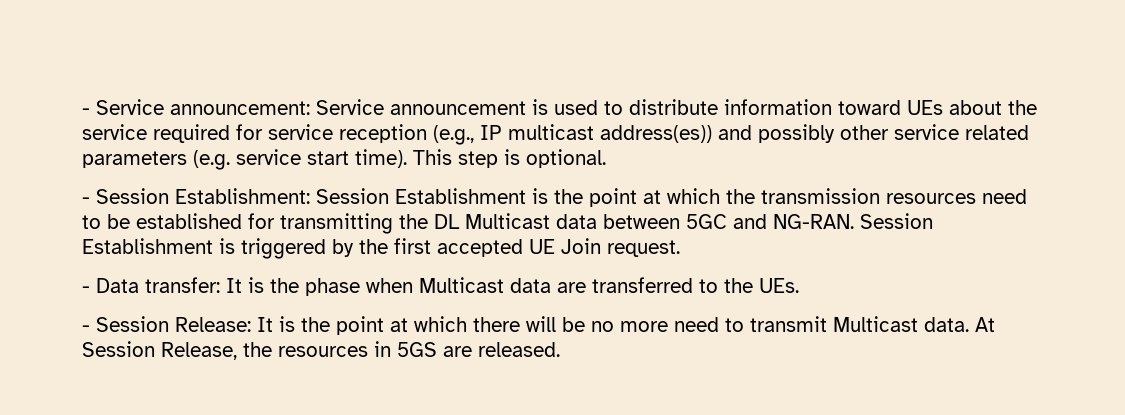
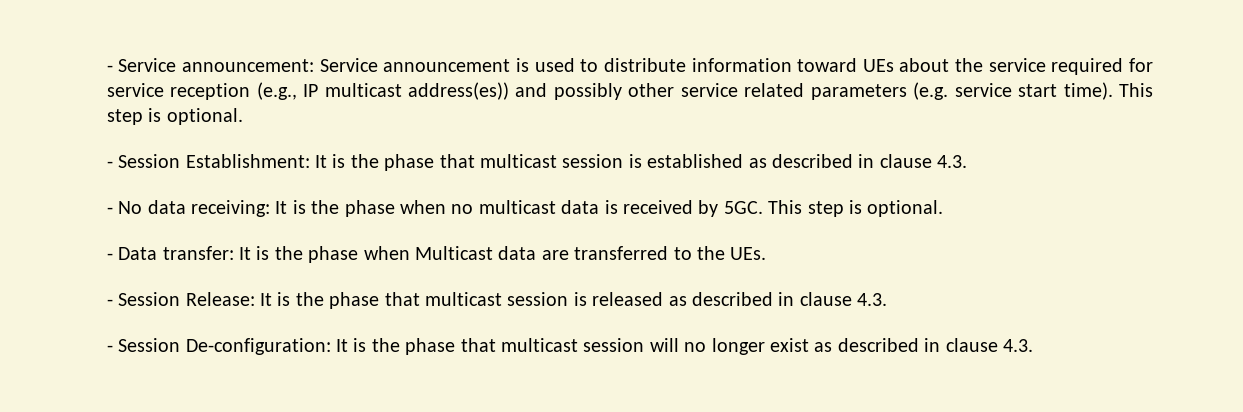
[316,188,1028,207] [82,213,934,234] [82,238,681,259] Session Establishment is the point at which the transmission resources need to be established for transmitting the DL Multicast data between 5GC and NG-RAN. Session Establishment is triggered by the first accepted UE Join request. -> [314,154,968,171] [106,200,944,217] It is the phase that multicast session is established as described in clause 4.3. // - No data receiving: It is the phase when no multicast data is received by 5GC. This step is optional.
[336,316,996,335] [82,341,561,360] point at which there will be no more need to transmit Multicast data. At Session Release, the resources in 5GS are released. -> [329,292,888,309] [106,338,1033,355] phase that multicast session is released as described in clause 4.3. // - Session De-configuration: It is the phase that multicast session will no longer exist as described in clause 4.3.

